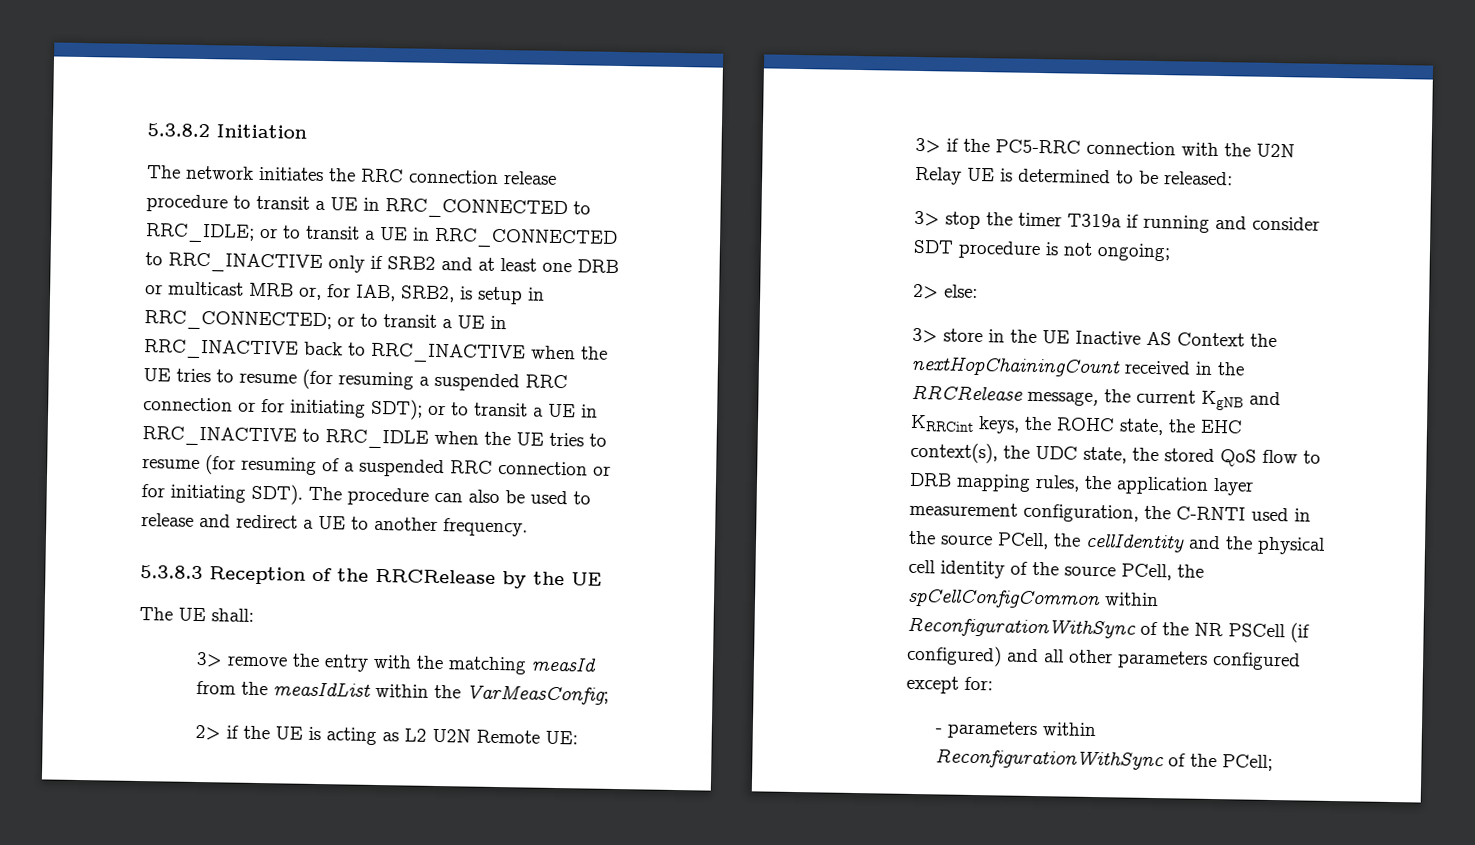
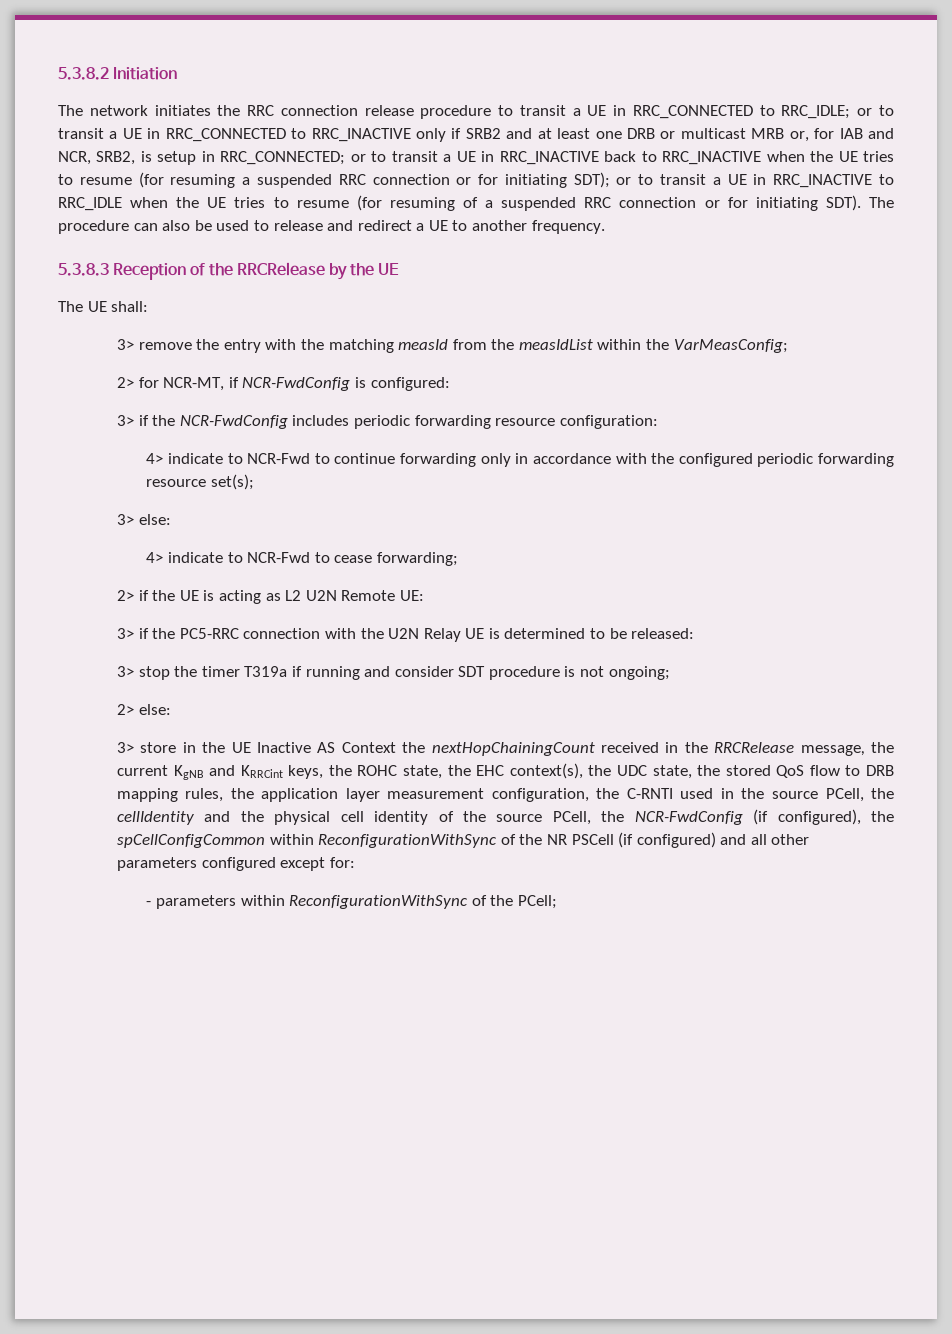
[355,284,396,302] IAB, -> [839,128,895,139] [58,151,91,165] IAB and NCR,
(610, 694) none -> [116,377,450,391] [116,415,658,429] [146,453,895,467] [146,474,255,490] [116,514,171,525] [146,552,458,566] // 2> for NCR-MT, if NCR-FwdConfig is configured: // 3> if the NCR-FwdConfig includes periodic forwarding resource configuration: // 4> indicate to NCR-Fwd to continue forwarding only in accordance with the configured periodic forwarding resource set(s); // 3> else: // 4> indicate to NCR-Fwd to cease forwarding;
(1205, 571) none -> [634,809,895,825] NCR-FwdConfig (if configured), the

